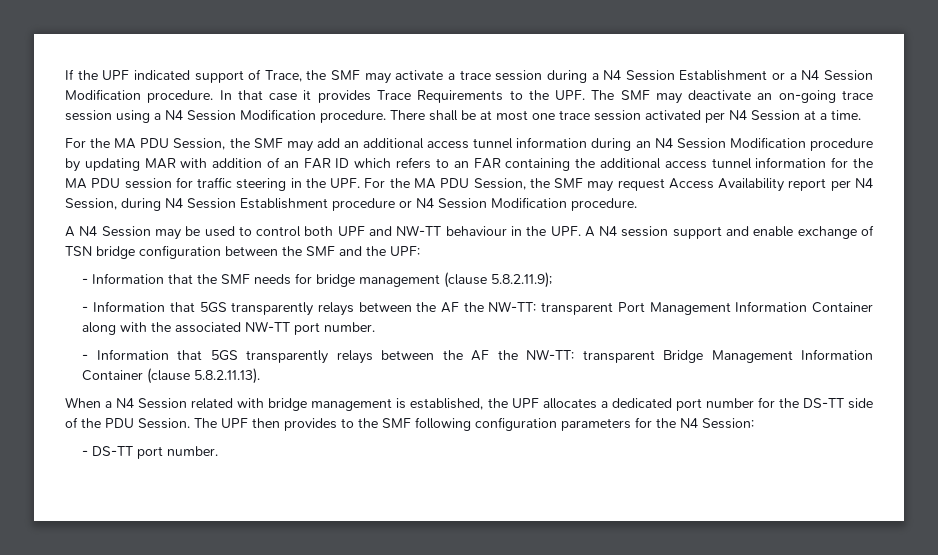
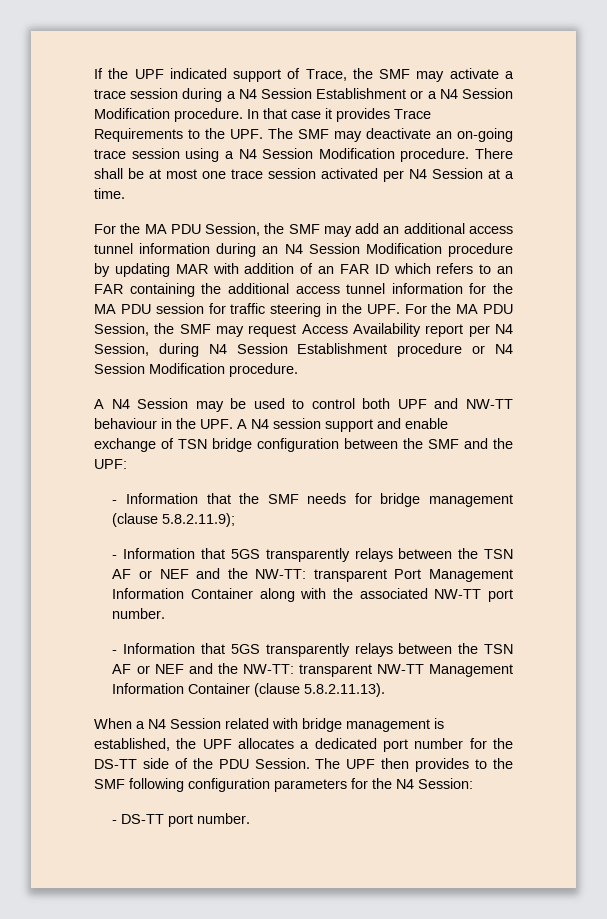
[441,302,460,313] AF -> [484,549,513,559] [112,568,221,579] TSN AF or NEF and
[471,349,704,363] AF the NW-TT: transparent Bridge -> [484,644,513,654] [112,663,424,677] TSN AF or NEF and the NW-TT: transparent NW-TT

